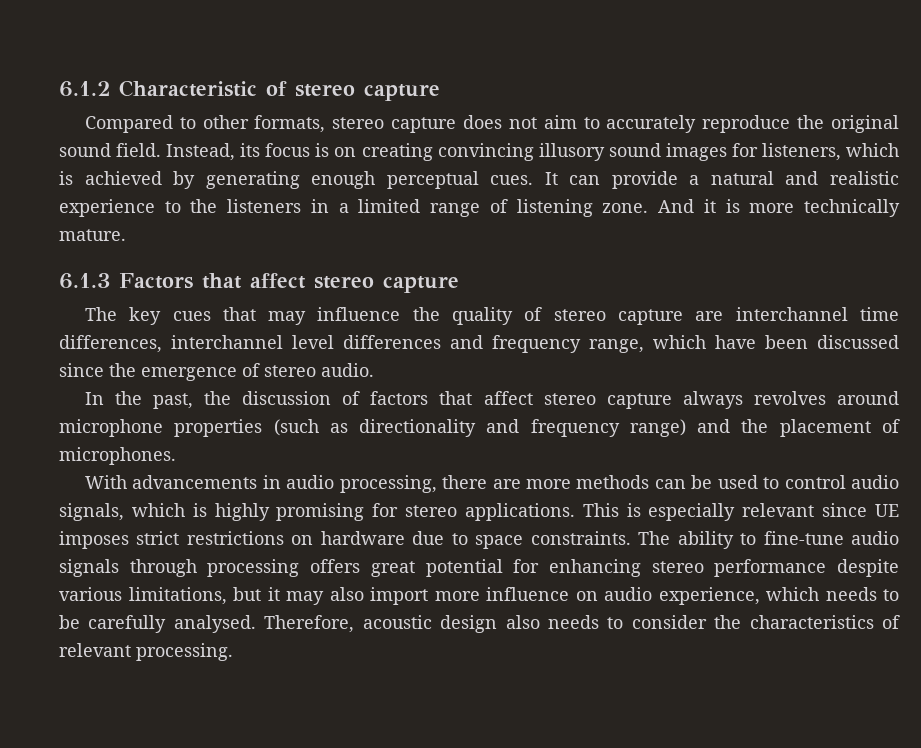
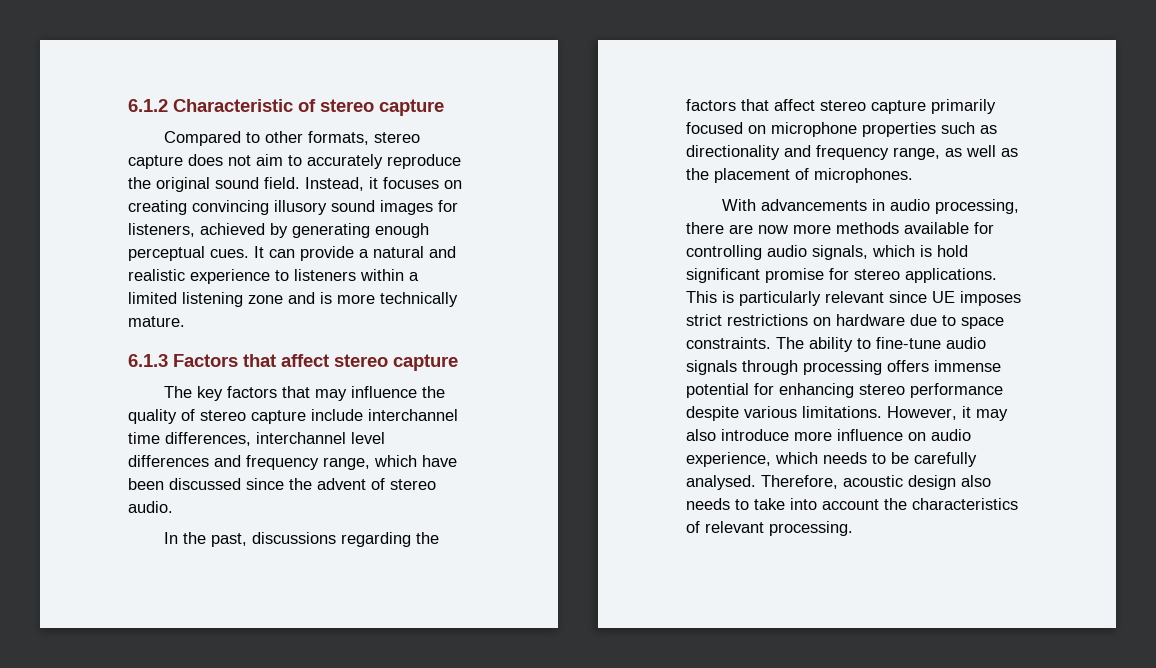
[240,143,330,157] its focus is -> [369,177,439,189] it focuses
[845,143,899,157] [59,171,73,185] which is -> (195, 230) none
[190,199,716,217] the listeners in a limited range of listening zone. And it -> [294,269,419,281] [128,292,315,307] listeners within a limited listening zone and
[172,311,211,321] cues -> [227,386,278,398] factors
[695,311,724,321] are -> [311,409,363,421] include
[141,367,237,381] emergence -> [317,478,366,490] advent
[204,391,361,405] the discussion of -> [252,532,440,547] discussions regarding the
[682,391,899,409] always revolves around -> [931,99,996,114] [686,122,766,134] primarily focused on
[273,419,319,436] (such -> [941,122,975,134] such
[629,419,731,437] range) and -> [893,145,1018,160] range, as well as
(521, 484) none -> [758,225,788,234] now
[654,475,846,489] can be used to control -> [904,222,994,234] [686,245,762,260] available for controlling
[214,503,365,521] highly promising -> [937,245,968,257] [686,268,824,283] hold significant promise
[648,503,736,521] especially -> [739,291,821,306] particularly
[370,561,415,577] great -> [934,360,1001,372] immense
[128,587,261,605] limitations, but -> [802,406,957,420] limitations. However,
[370,587,428,605] import -> [721,429,789,441] introduce
[631,615,707,629] consider -> [754,498,879,510] take into account

